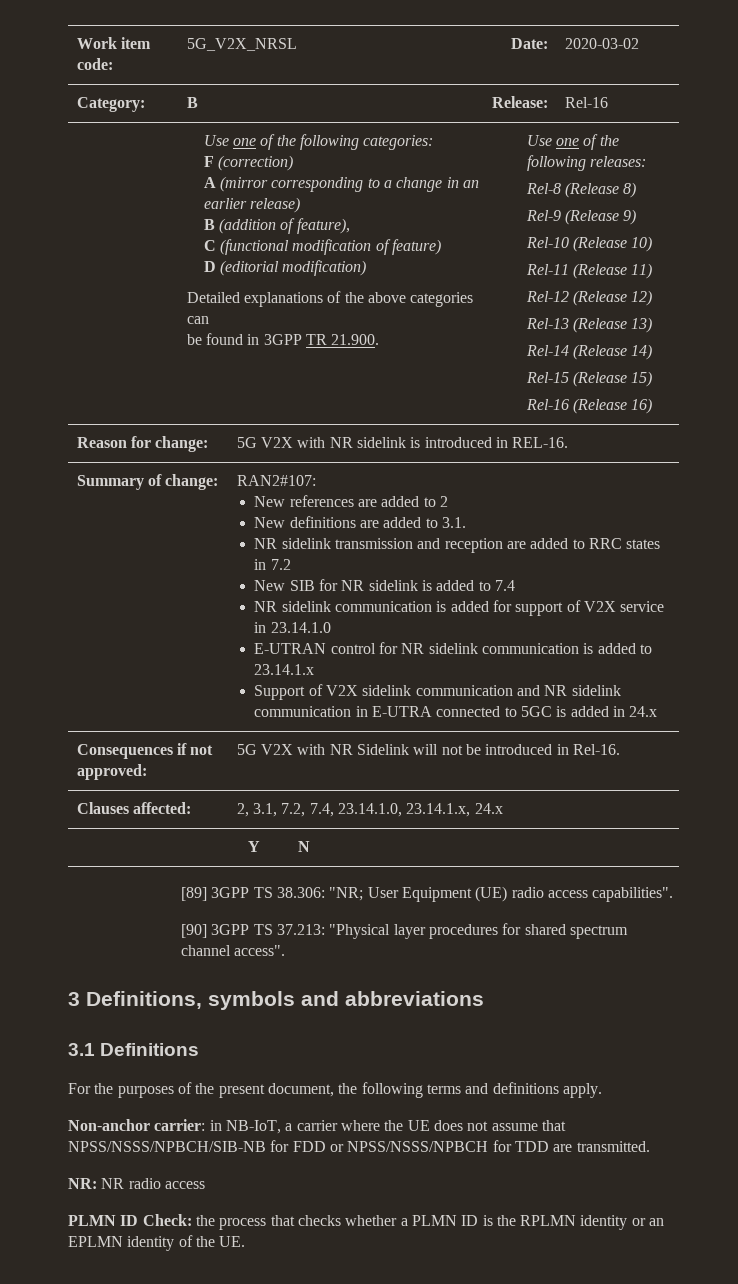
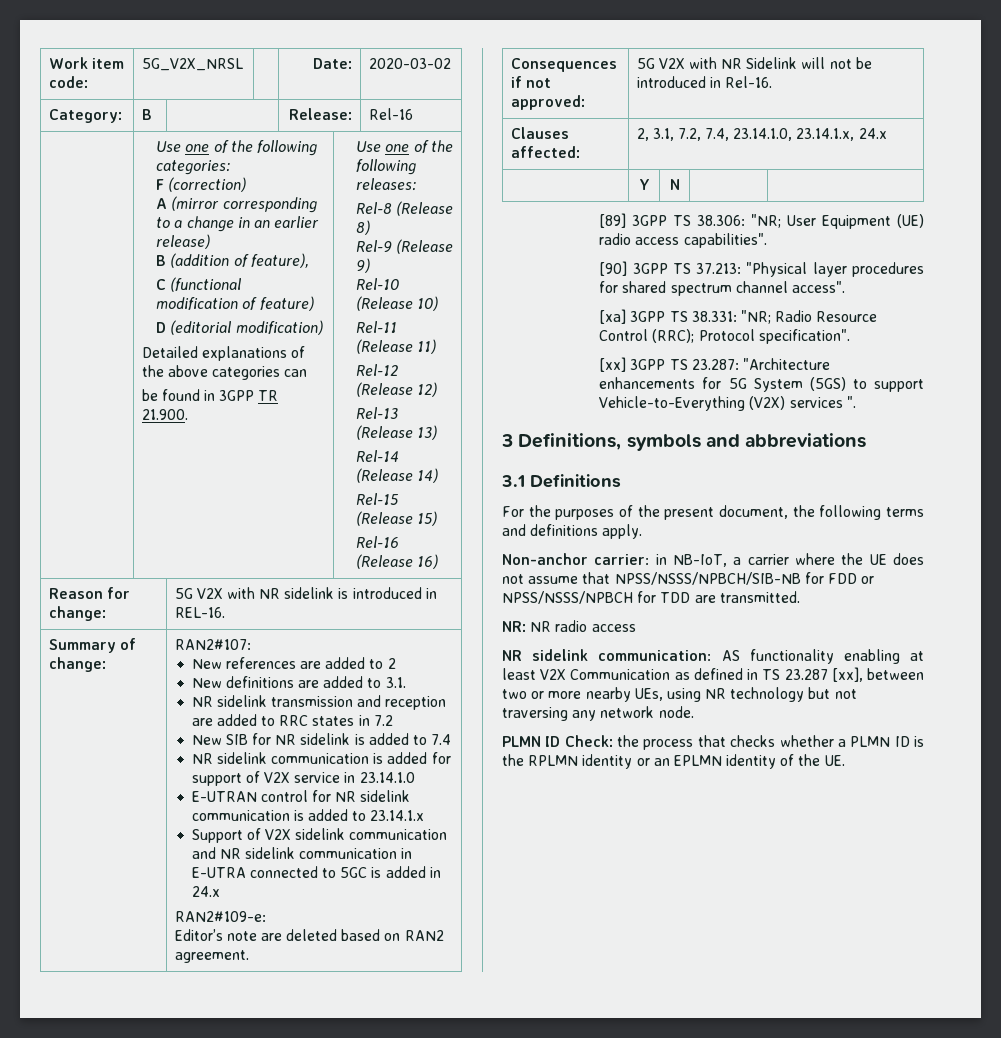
(658, 711) none -> [174,911,266,922] [174,929,444,941] [174,950,249,963] // RAN2#109-e: // Editor’s note are deleted based on RAN2 agreement.
(286, 950) none -> [599,309,878,324] [599,329,850,344] [599,357,831,372] [599,377,924,392] [599,396,856,411] // [xa] 3GPP TS 38.331: "NR; Radio Resource Control (RRC); Protocol specification". // [xx] 3GPP TS 23.287: "Architecture enhancements for 5G System (5GS) to support Vehicle-to-Everything (V2X) services ".
(205, 1185) none -> [502,649,924,664] [502,667,924,682] [502,687,857,702] [502,706,694,721] // NR sidelink communication: AS functionality enabling at least V2X Communication as defined in TS 23.287 [xx], between two or more nearby UEs, using NR technology but not traversing any network node.

